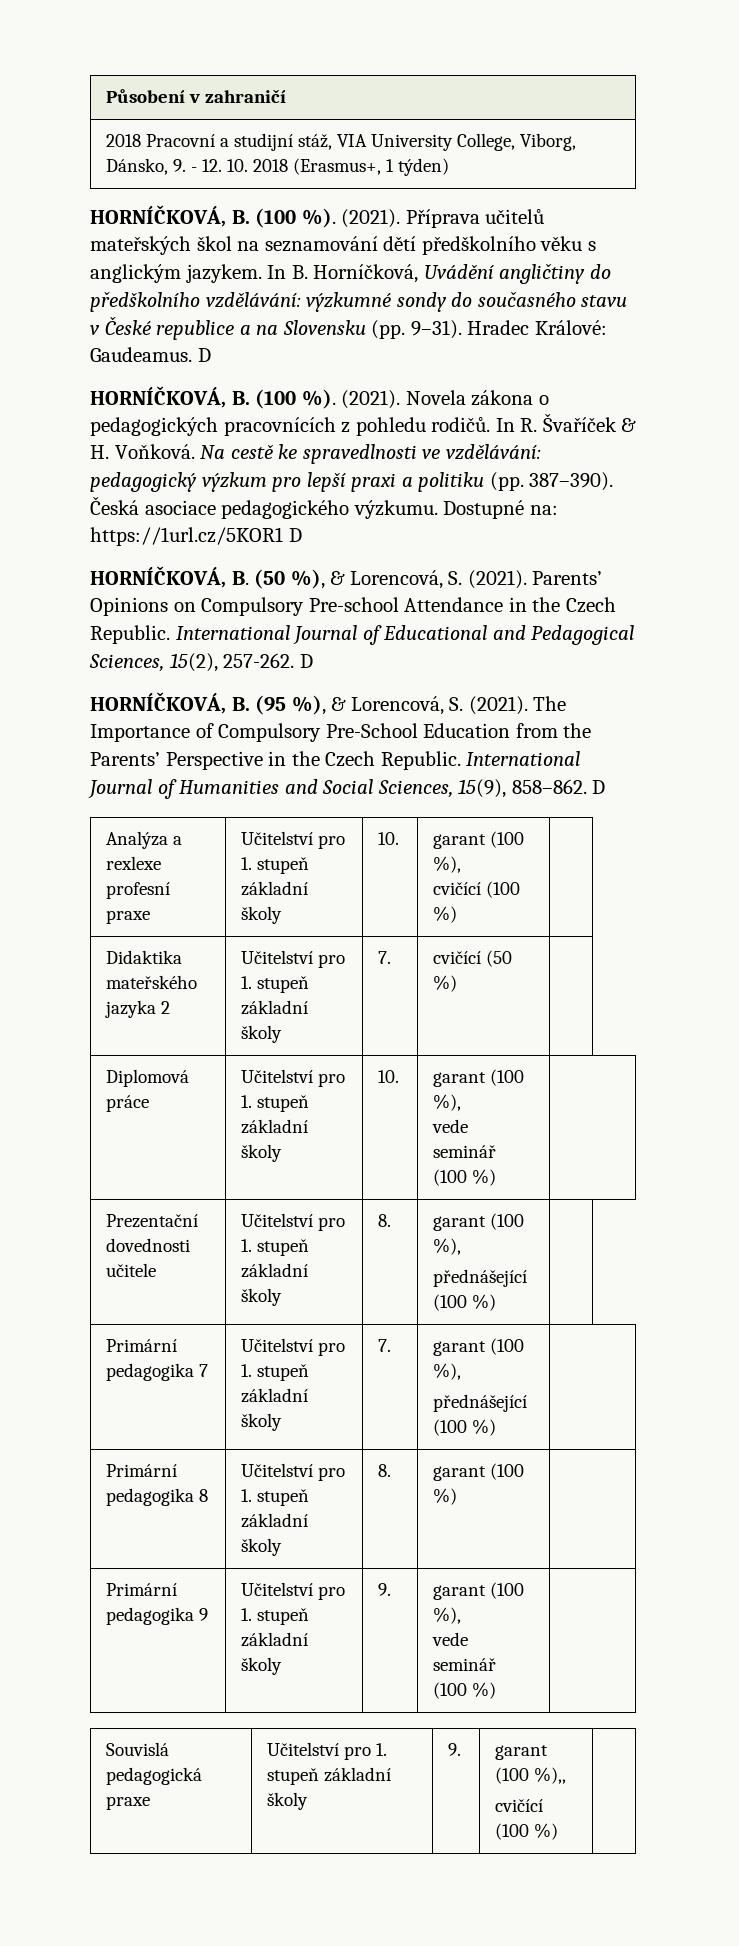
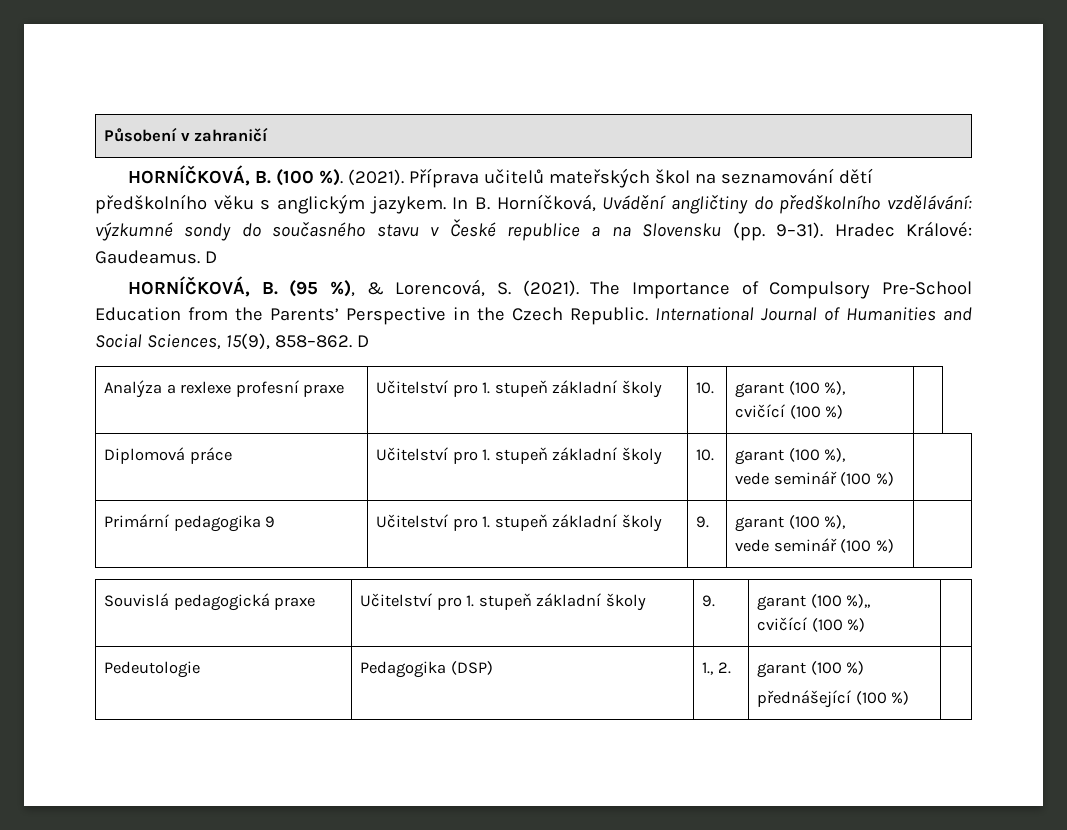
[106,133,577,151] [106,158,450,176] // 2018 Pracovní a studijní stáž, VIA University College, Viborg, Dánsko, 9. - 12. 10. 2018 (Erasmus+, 1 týden) -> (269, 134) none
[90,386,549,409] [90,413,637,436] [90,444,541,464] [90,472,614,492] [90,496,558,519] [90,527,302,546] [90,566,603,589] [90,597,616,616] [90,625,635,645] [89,653,313,672] // HORNÍČKOVÁ, B. (100 %). (2021). Novela zákona o pedagogických pracovnících z pohledu rodičů. In R. Švaříček & H. Voňková. Na cestě ke spravedlnosti ve vzdělávání: pedagogický výzkum pro lepší praxi a politiku (pp. 387–390). Česká asociace pedagogického výzkumu. Dostupné na: https://1url.cz/5KOR1 D // HORNÍČKOVÁ, B. (50 %), & Lorencová, S. (2021). Parents’ Opinions on Compulsory Pre-school Attendance in the Czech Republic. International Journal of Educational and Pedagogical Sciences, 15(2), 257-262. D -> (217, 257) none
[106,950,183,964] [106,975,198,989] [105,1000,171,1018] [241,950,346,968] [241,976,310,993] [241,1000,309,1015] [241,1025,283,1043] [378,951,392,964] [433,950,513,967] [433,975,458,992] // Didaktika mateřského jazyka 2 | Učitelství pro 1. stupeň základní školy | 7. | cvičící (50 %) | -> (844, 412) none
[106,1214,199,1228] [106,1238,191,1252] [106,1263,157,1277] [241,1213,346,1231] [241,1239,310,1256] [241,1263,309,1278] [241,1288,283,1306] [378,1214,392,1227] [433,1213,525,1231] [433,1238,462,1255] [433,1269,528,1287] [433,1294,497,1311] [106,1339,178,1352] [106,1363,209,1381] [241,1338,346,1356] [241,1364,310,1381] [241,1388,309,1403] [241,1413,283,1431] [378,1339,392,1352] [433,1338,525,1356] [433,1363,462,1380] [433,1394,528,1412] [433,1419,497,1436] [106,1464,178,1477] [106,1488,209,1506] [241,1463,346,1481] [241,1489,310,1506] [241,1513,309,1528] [241,1538,283,1556] [378,1464,392,1477] [433,1463,525,1481] [433,1488,458,1505] // Prezentační dovednosti učitele | Učitelství pro 1. stupeň základní školy | 8. | garant (100 %), // přednášející (100 %) | // Primární pedagogika 7 | Učitelství pro 1. stupeň základní školy | 7. | garant (100 %), // přednášející (100 %) | // Primární pedagogika 8 | Učitelství pro 1. stupeň základní školy | 8. | garant (100 %) | -> (894, 479) none
(559, 1831) none -> [104,661,201,678] [360,661,493,678] [702,662,731,675] [757,661,865,678] [757,690,910,708] // Pedeutologie | Pedagogika (DSP) | 1., 2. | garant (100 %) // přednášející (100 %) |

